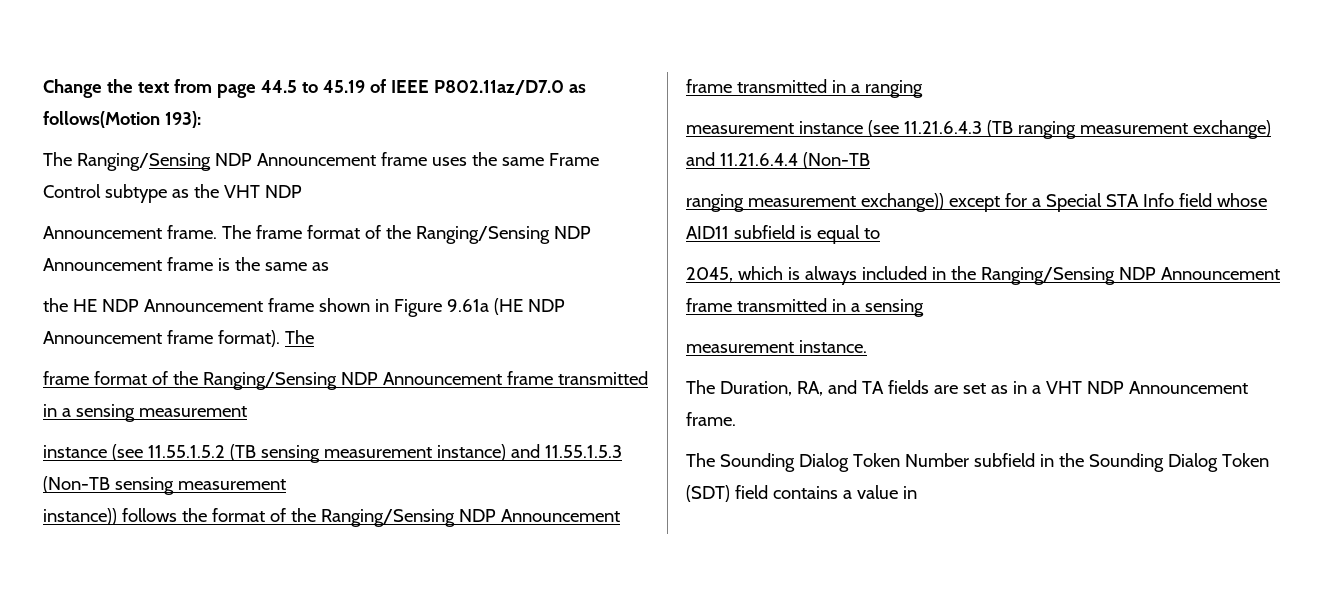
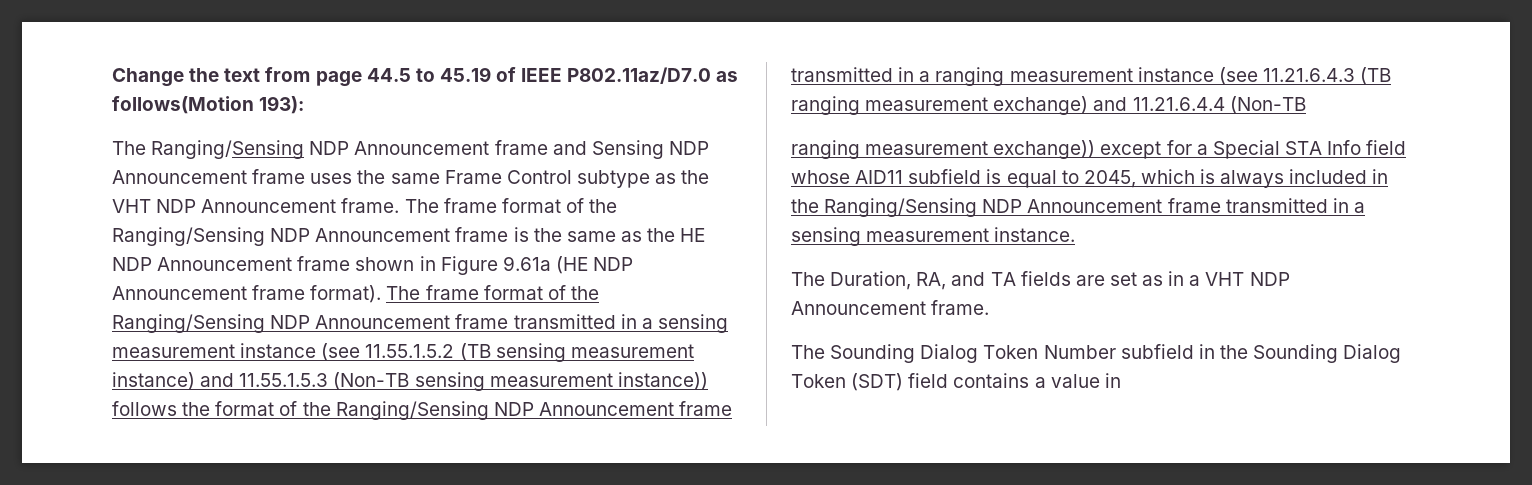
(427, 159) none -> [552,140,709,159] [112,169,306,184] and Sensing NDP Announcement frame
(302, 191) // -> (197, 206) none
(329, 266) // -> (642, 236) none
(314, 337) // -> (421, 293) none
(247, 411) // -> (235, 351) none
(286, 484) // -> (613, 380) none
(923, 89) // -> (1005, 76) none
(880, 233) // -> (1079, 177) none
(924, 308) // -> (861, 236) none

